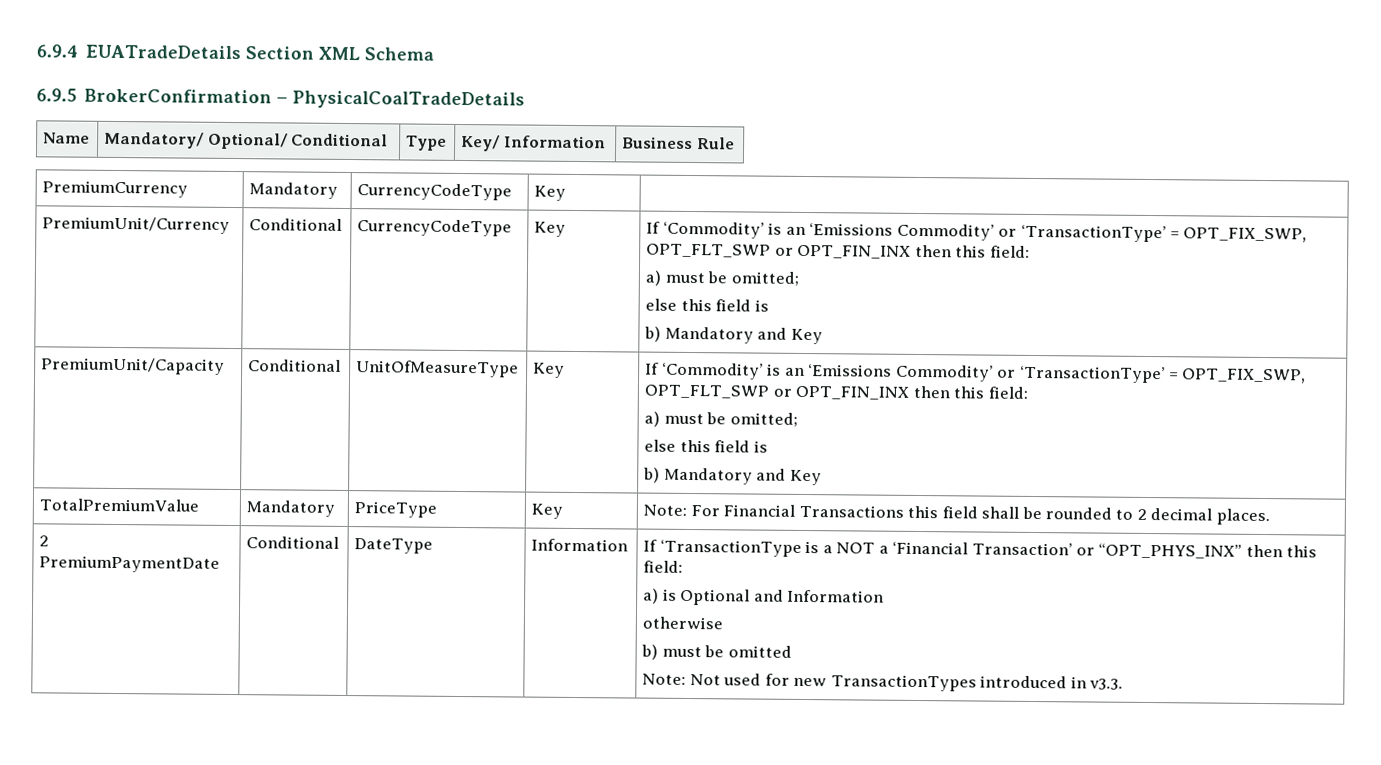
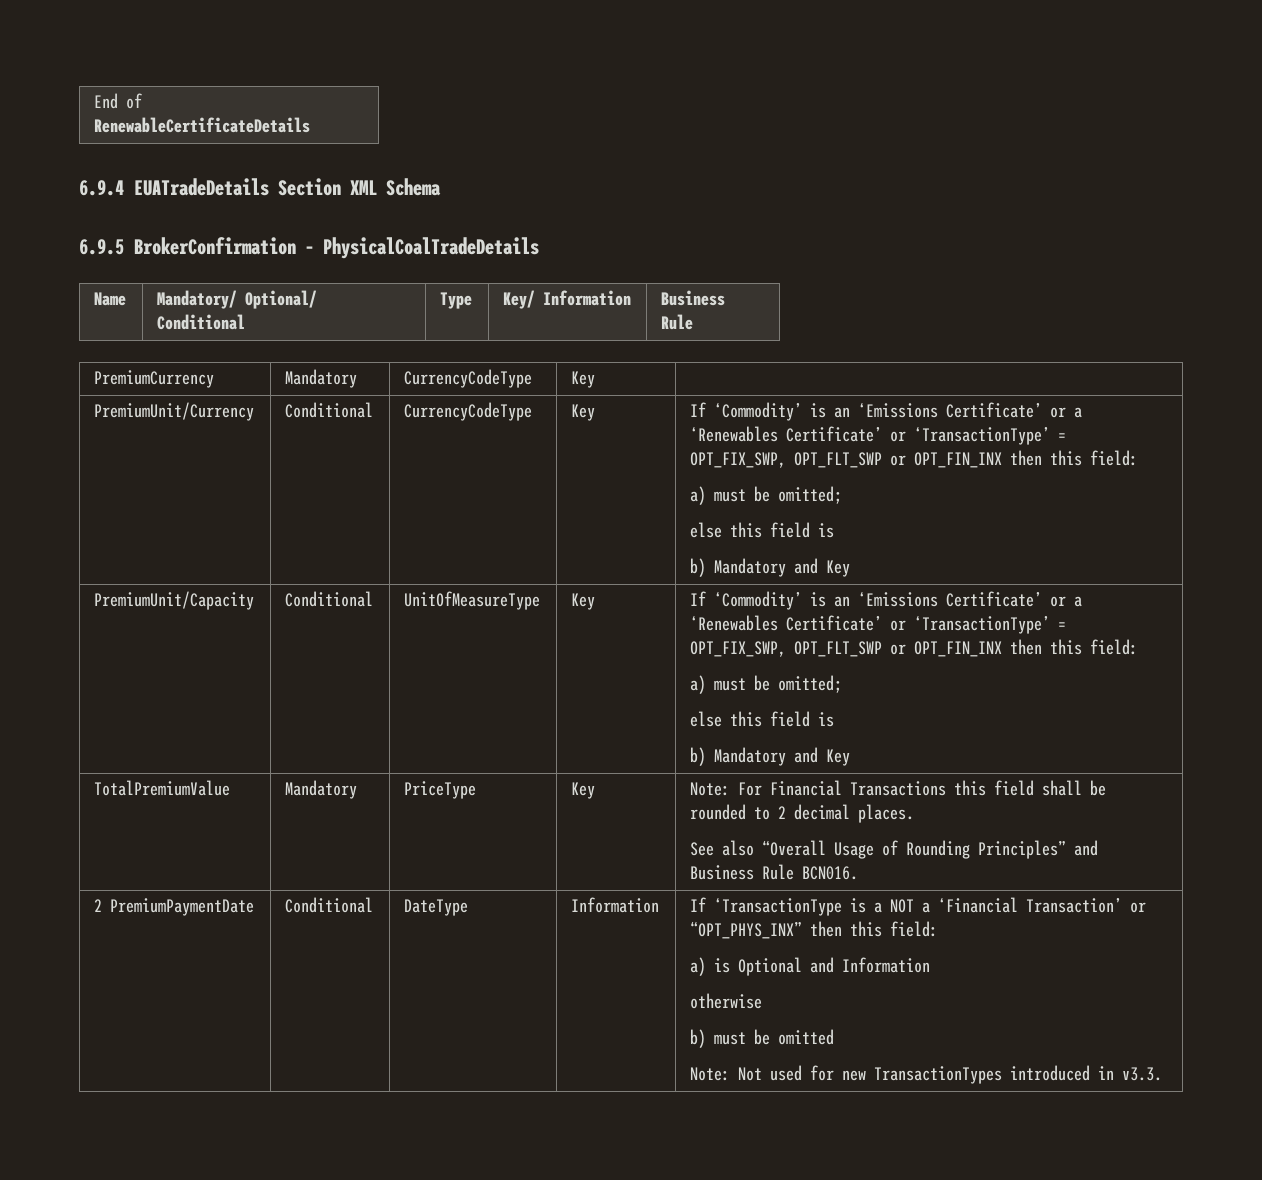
(36, 51) none -> [94,93,143,109] [94,117,311,133] End of RenewableCertificateDetails //
[896,223,995,241] Commodity’ -> [946,402,1083,418] [690,426,883,442] Certificate’ or a ‘Renewables Certificate’
[895,364,994,382] Commodity’ -> [946,591,1083,607] [690,615,883,631] Certificate’ or a ‘Renewables Certificate’
(1270, 517) none -> [690,840,1099,859] [690,864,859,880] // See also “Overall Usage of Rounding Principles” and Business Rule BCN016.

